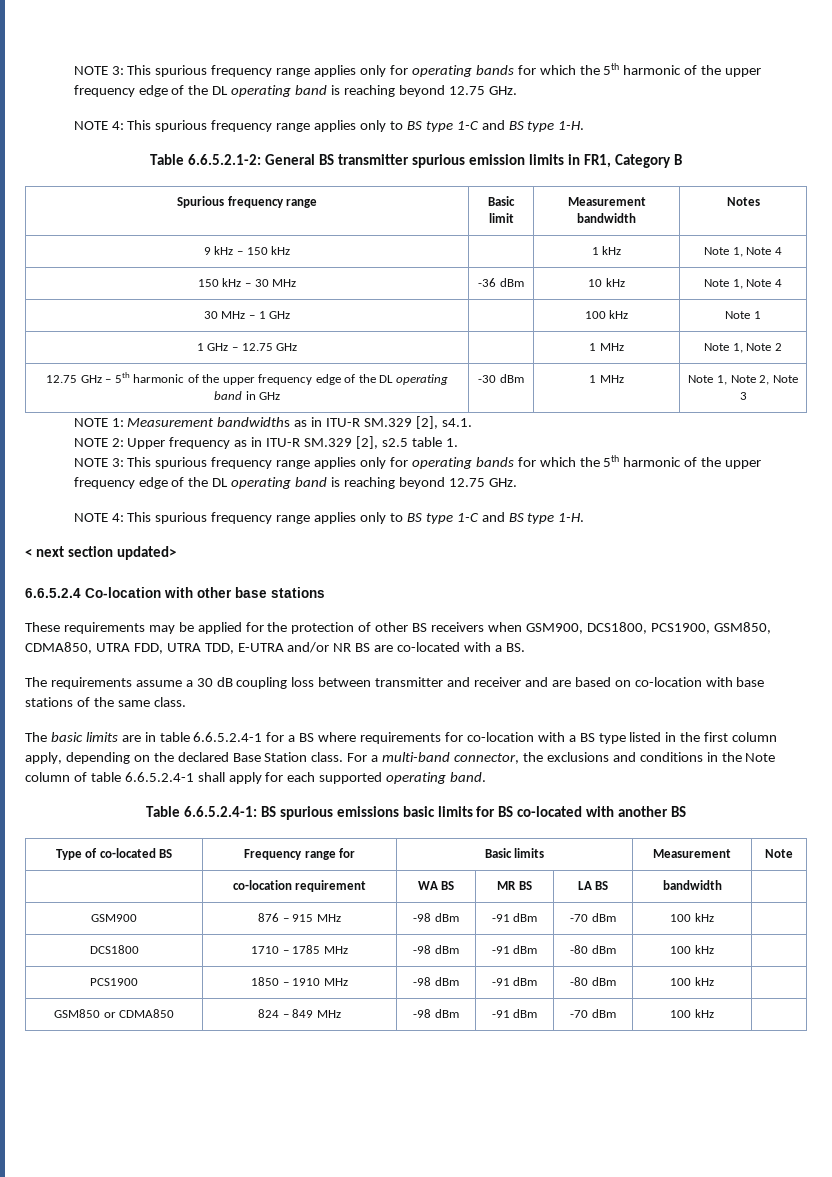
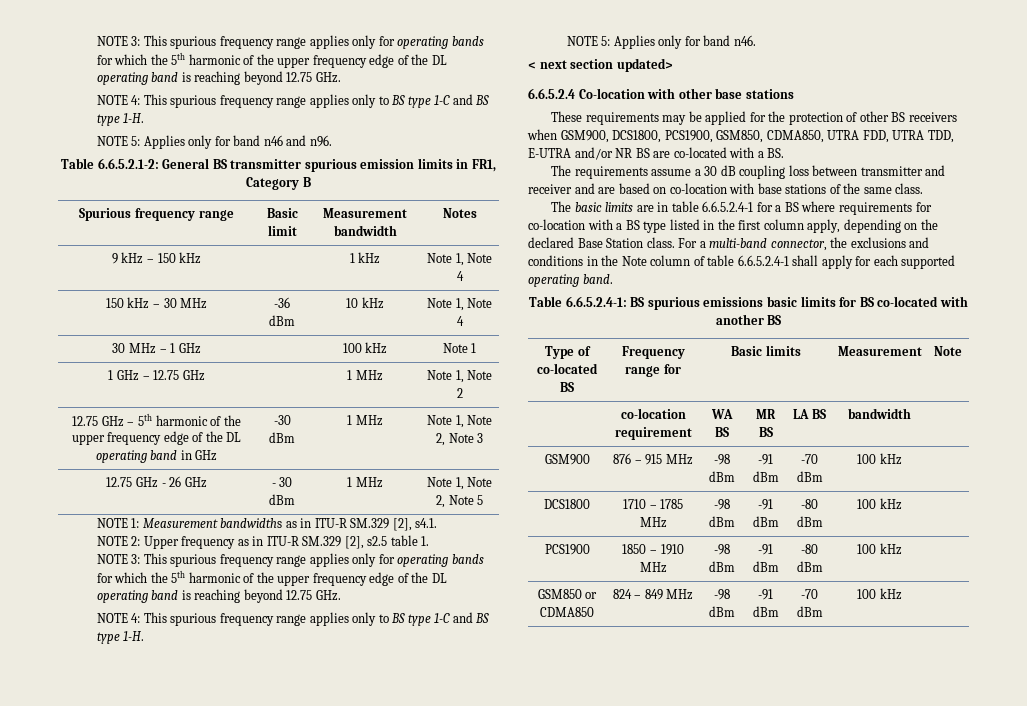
(585, 125) none -> [96,135,332,149] // NOTE 5: Applies only for band n46 and n96.
(747, 396) none -> [106,476,207,488] [271,477,293,487] [269,494,295,505] [347,477,383,488] [426,477,493,490] [435,495,484,508] // 12.75 GHz - 26 GHz | - 30 dBm | 1 MHz | Note 1, Note 2, Note 5
(585, 517) none -> [566,35,756,49] // NOTE 5: Applies only for band n46.

